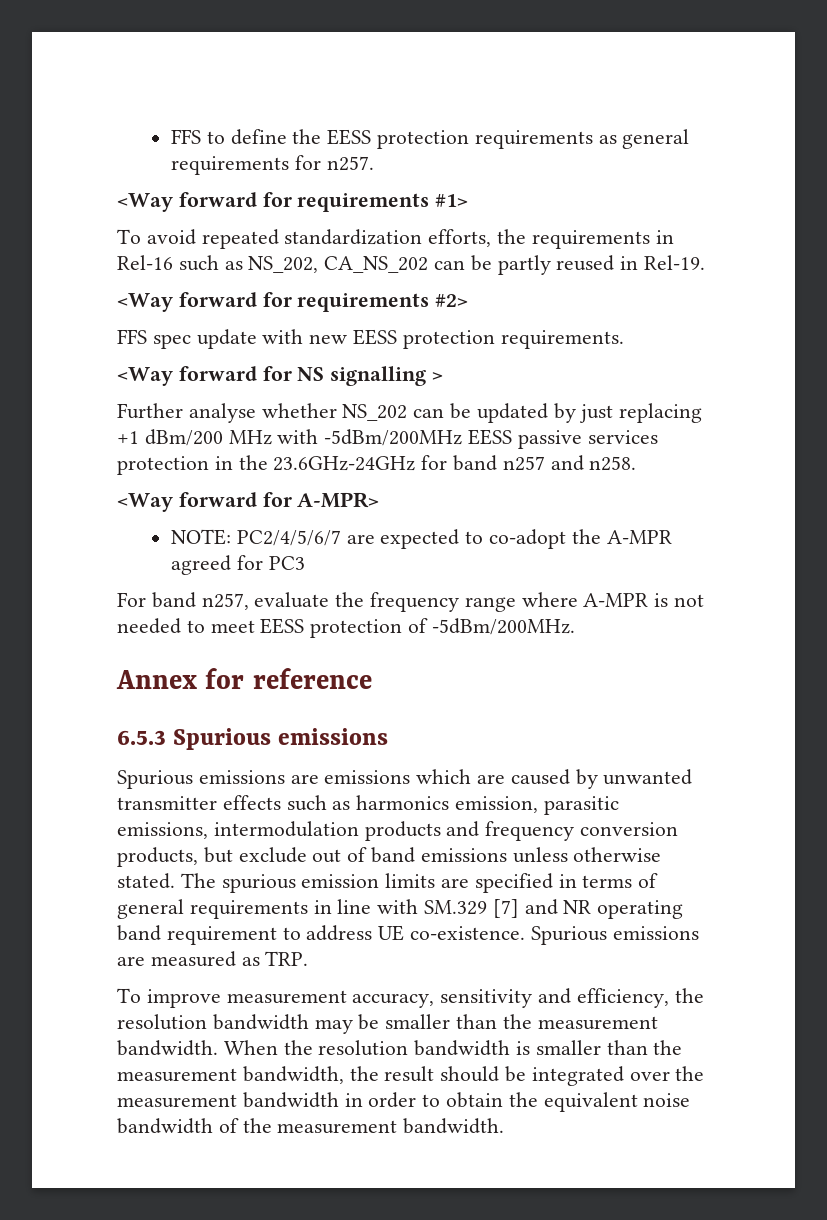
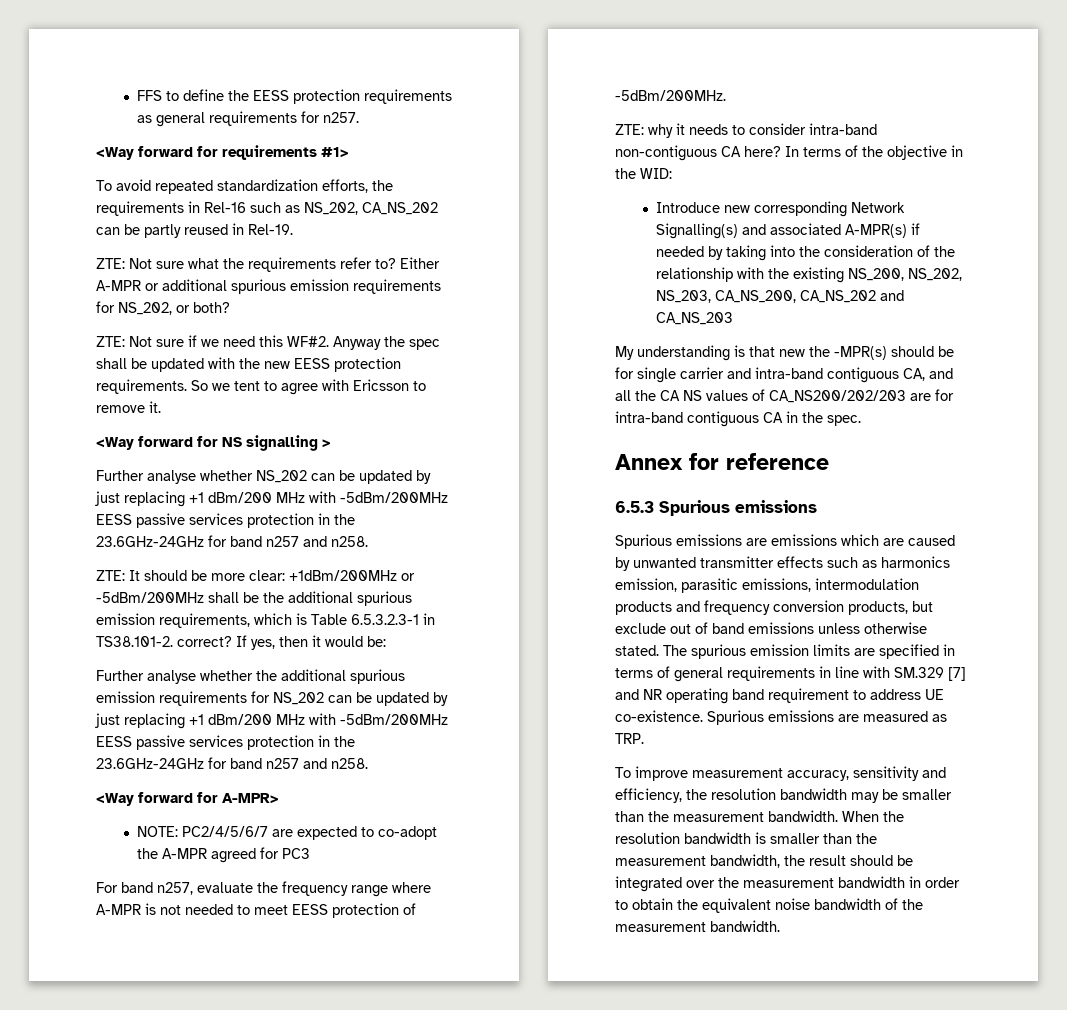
[117,292,469,312] [117,329,624,349] <Way forward for requirements #2> // FFS spec update with new EESS protection requirements. -> [96,257,440,272] [96,279,441,294] [96,301,230,315] [96,335,440,350] [96,357,401,372] [96,379,426,395] [96,401,161,413] ZTE: Not sure what the requirements refer to? Either A-MPR or additional spurious emission requirements for NS_202, or both? // ZTE: Not sure if we need this WF#2. Anyway the spec shall be updated with the new EESS protection requirements. So we tent to agree with Ericsson to remove it.
(637, 463) none -> [96,570,415,581] [96,591,412,606] [96,613,435,628] [96,635,386,650] [96,669,405,684] [96,691,448,706] [95,713,448,729] [96,735,355,750] [96,757,368,769] // ZTE: It should be more clear: +1dBm/200MHz or -5dBm/200MHz shall be the additional spurious emission requirements, which is Table 6.5.3.2.3-1 in TS38.101-2. correct? If yes, then it would be: // Further analyse whether the additional spurious emission requirements for NS_202 can be updated by just replacing +1 dBm/200 MHz with -5dBm/200MHz EESS passive services protection in the 23.6GHz-24GHz for band n257 and n258.
(575, 626) none -> [615,123,877,138] [615,145,963,161] [615,168,672,179] [655,201,905,217] [655,223,920,239] [655,245,955,261] [655,267,962,283] [655,290,904,303] [655,312,733,325] [615,345,954,361] [615,367,953,383] [615,389,954,403] [615,411,861,427] // ZTE: why it needs to consider intra-band non-contiguous CA here? In terms of the objective in the WID: // Introduce new corresponding Network Signalling(s) and associated A-MPR(s) if needed by taking into the consideration of the relationship with the existing NS_200, NS_202, NS_203, CA_NS_200, CA_NS_202 and CA_NS_203 // My understanding is that new the -MPR(s) should be for single carrier and intra-band contiguous CA, and all the CA NS values of CA_NS200/202/203 are for intra-band contiguous CA in the spec.

